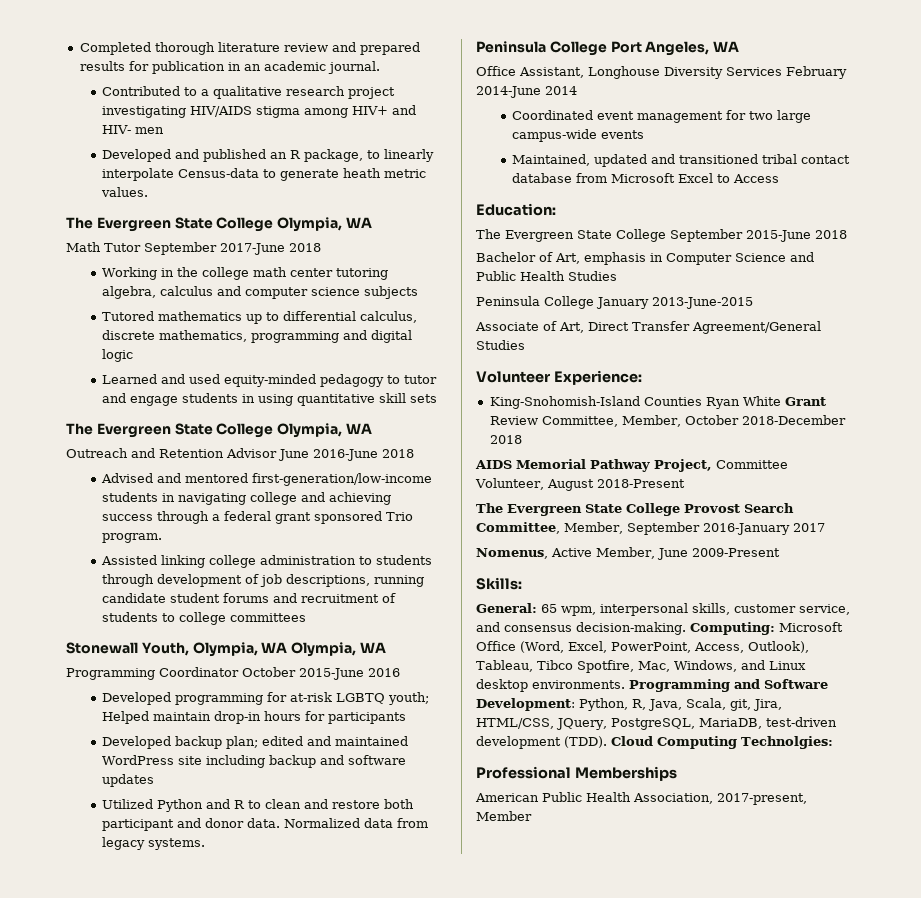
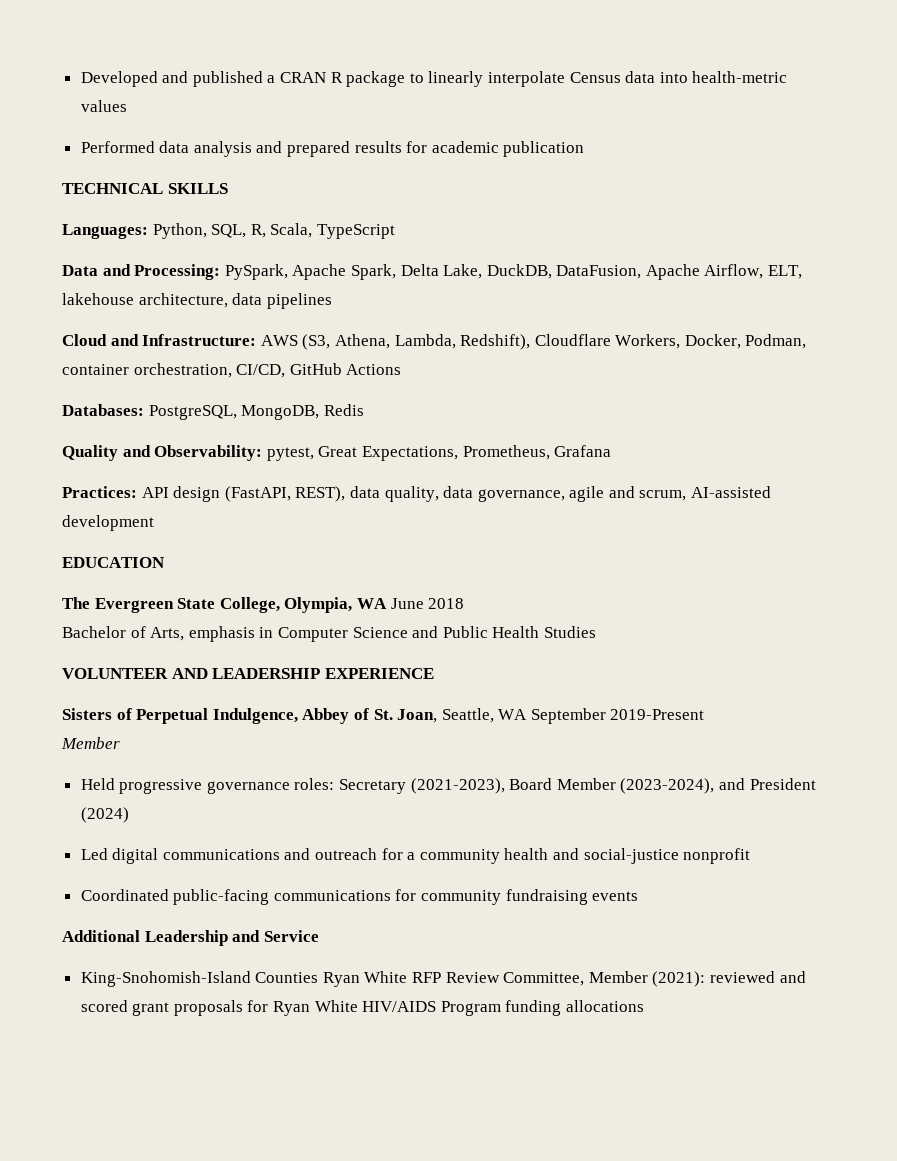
[79,42,328,55] Completed thorough literature review -> [80,71,788,87] [80,100,127,112] [80,141,252,157] Developed and published a CRAN R package to linearly interpolate Census data into health-metric values // Performed data analysis
(149, 66) none -> [431,141,499,153] academic
[227,61,380,74] [102,86,396,99] [102,105,417,118] [102,125,165,134] [102,149,435,162] [102,168,427,181] [101,187,149,197] [66,217,372,232] [66,242,321,255] [102,267,389,280] [102,286,419,299] [102,311,418,324] [102,330,413,343] [102,349,134,362] [102,374,438,387] [102,393,438,406] [66,423,372,438] [66,448,414,461] [101,473,433,486] [102,492,392,505] [102,511,414,524] [102,533,163,543] [101,555,433,568] [102,574,425,587] [102,593,397,603] [102,612,307,625] [66,642,386,657] [66,667,400,680] [102,692,430,705] [102,711,407,724] [102,736,409,749] [102,755,407,768] [102,774,155,787] [102,799,415,812] [102,818,429,831] [102,837,206,850] [476,41,740,56] [476,66,847,79] [476,86,577,98] [512,110,812,123] [512,129,645,142] [512,154,851,167] [512,173,780,183] [476,203,556,216] [476,229,811,242] in an academic journal. // Contributed to a qualitative research project investigating HIV/AIDS stigma among HIV+ and HIV- men // Developed and published an R package, to linearly interpolate Census-data to generate heath metric values. // The Evergreen State College Olympia, WA // Math Tutor September 2017-June 2018 // Working in the college math center tutoring algebra, calculus and computer science subjects // Tutored mathematics up to differential calculus, discrete mathematics, programming and digital logic // Learned and used equity-minded pedagogy to tutor and engage students in using quantitative skill sets // The Evergreen State College Olympia, WA // Outreach and Retention Advisor June 2016-June 2018 // Advised and mentored first-generation/low-income students in navigating college and achieving success through a federal grant sponsored Trio program. // Assisted linking college administration to students through development of job descriptions, running candidate student forums and recruitment of students to college committees // Stonewall Youth, Olympia, WA Olympia, WA // Programming Coordinator October 2015-June 2016 // Developed programming for at-risk LGBTQ youth; Helped maintain drop-in hours for participants // Developed backup plan; edited and maintained WordPress site including backup and software updates // Utilized Python and R to clean and restore both participant and donor data. Normalized data from legacy systems. // Peninsula College Port Angeles, WA // Office Assistant, Longhouse Diversity Services February 2014-June 2014 // Coordinated event management for two large campus-wide events // Maintained, updated and transitioned tribal contact database from Microsoft Excel to Access // Education: // The Evergreen State College September 2015-June -> [62,183,228,194] [62,223,395,239] [62,264,803,280] [62,293,332,309] [62,334,807,350] [62,363,402,378] [62,404,364,420] [62,445,612,461] [62,486,772,502] [62,515,154,531] [62,557,165,568] [62,597,424,613] // TECHNICAL SKILLS // Languages: Python, SQL, R, Scala, TypeScript // Data and Processing: PySpark, Apache Spark, Delta Lake, DuckDB, DataFusion, Apache Airflow, ELT, lakehouse architecture, data pipelines // Cloud and Infrastructure: AWS (S3, Athena, Lambda, Redshift), Cloudflare Workers, Docker, Podman, container orchestration, CI/CD, GitHub Actions // Databases: PostgreSQL, MongoDB, Redis // Quality and Observability: pytest, Great Expectations, Prometheus, Grafana // Practices: API design (FastAPI, REST), data quality, data governance, agile and scrum, AI-assisted development // EDUCATION // The Evergreen State College, Olympia, WA June
[555,253,580,264] Art, -> [150,627,185,641] Arts,
[476,296,753,309] [475,321,821,334] [476,340,525,350] [476,370,642,385] Peninsula College January 2013-June-2015 // Associate of Art, Direct Transfer Agreement/General Studies // Volunteer Experience: -> [62,668,434,679] [62,708,705,724] [61,737,120,749] [80,778,816,794] [80,807,129,823] [80,848,751,864] [80,889,639,905] [62,930,319,946] VOLUNTEER AND LEADERSHIP EXPERIENCE // Sisters of Perpetual Indulgence, Abbey of St. Joan, Seattle, WA September 2019-Present // Member // Held progressive governance roles: Secretary (2021-2023), Board Member (2023-2024), and President (2024) // Led digital communications and outreach for a community health and social-justice nonprofit // Coordinated public-facing communications for community fundraising events // Additional Leadership and Service
[784,397,826,406] Grant -> [412,972,442,983] RFP
[621,415,846,427] [489,435,522,444] [475,459,788,472] [475,478,685,491] [476,503,794,516] [476,522,825,535] [476,547,780,560] [476,577,522,590] [476,603,850,616] [476,622,843,635] [476,641,809,653] [476,660,806,673] [476,679,828,692] [476,698,782,711] [476,717,837,730] [476,736,833,749] [476,766,677,781] [475,792,807,805] [476,811,532,821] Member, October 2018-December 2018 // AIDS Memorial Pathway Project, Committee Volunteer, August 2018-Present // The Evergreen State College Provost Search Committee, Member, September 2016-January 2017 // Nomenus, Active Member, June 2009-Present // Skills: // General: 65 wpm, interpersonal skills, customer service, and consensus decision-making. Computing: Microsoft Office (Word, Excel, PowerPoint, Access, Outlook), Tableau, Tibco Spotfire, Mac, Windows, and Linux desktop environments. Programming and Software Development: Python, R, Java, Scala, git, Jira, HTML/CSS, JQuery, PostgreSQL, MariaDB, test-driven development (TDD). Cloud Computing Technolgies: // Professional Memberships // American Public Health Association, 2017-present, Member -> [588,971,806,987] [80,1000,645,1016] Member (2021): reviewed and scored grant proposals for Ryan White HIV/AIDS Program funding allocations

